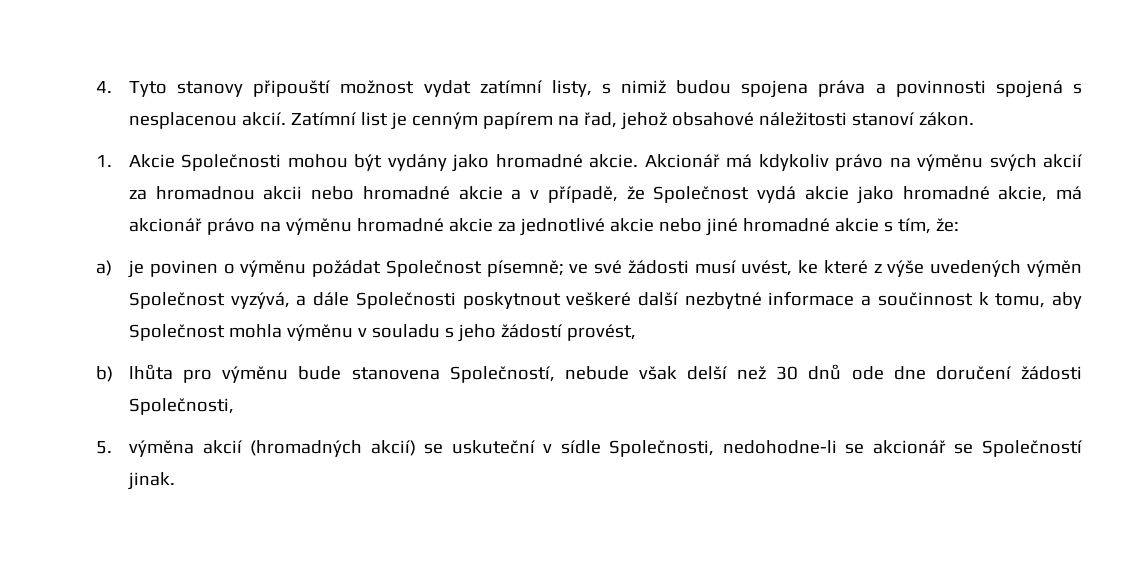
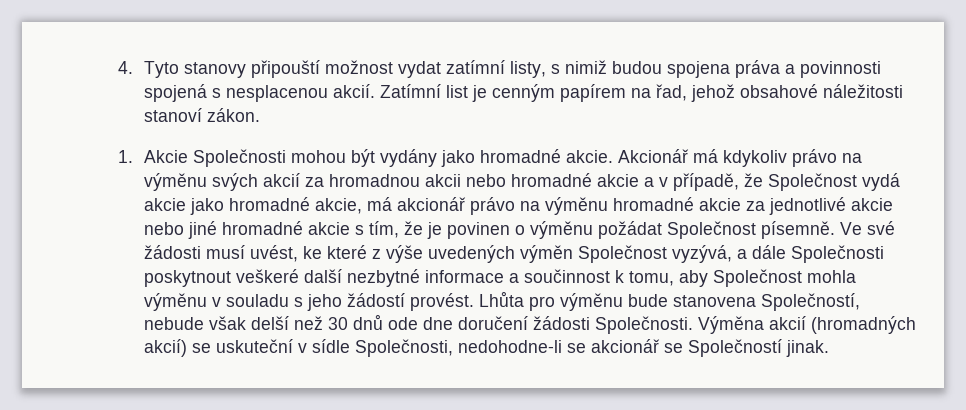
[935,218,959,232] [96,260,113,276] že: // a) -> [404,221,424,235] že
[486,260,589,277] písemně; ve -> [761,221,863,239] písemně. Ve
[566,324,636,341] [96,364,173,382] provést, // b) lhůta -> [410,291,525,311] provést. Lhůta
[128,398,234,415] [96,440,194,457] Společnosti, // 5. výměna -> [595,316,765,334] Společnosti. Výměna

